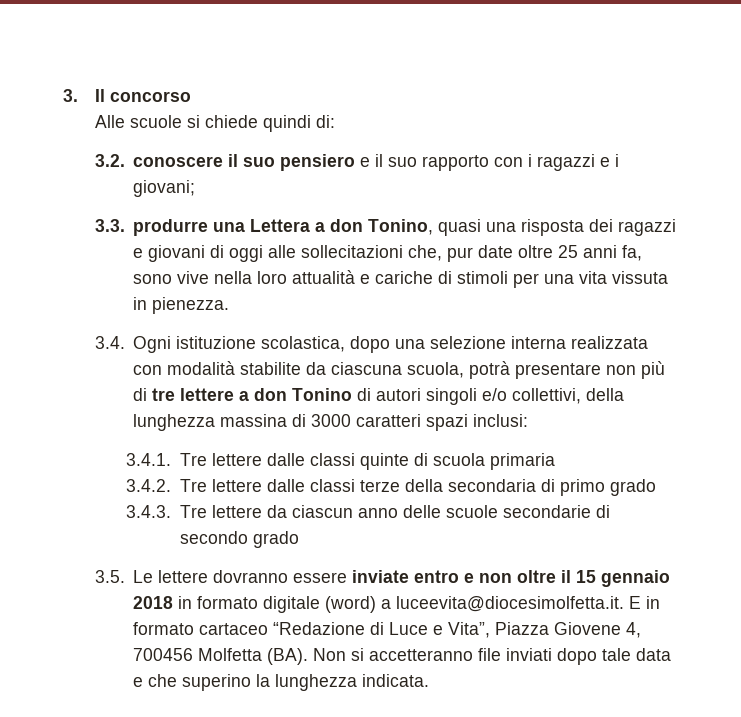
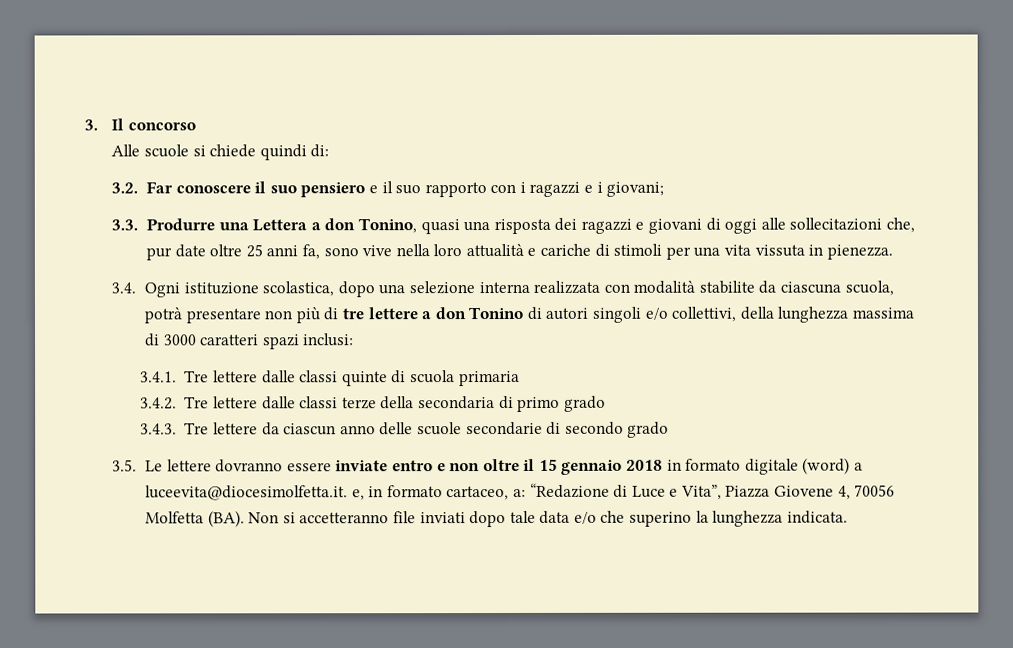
(125, 160) none -> [145,181,173,194] Far
[133,219,209,236] produrre -> [145,218,215,231] Produrre
[220,414,288,427] massina -> [852,307,915,319] massima
[629,596,661,609] [133,622,269,635] E in formato cartaceo -> [351,485,526,501] e, in formato cartaceo, a:
[133,648,194,661] 700456 -> [854,484,896,497] 70056
[133,677,144,687] e -> [573,511,597,524] e/o

